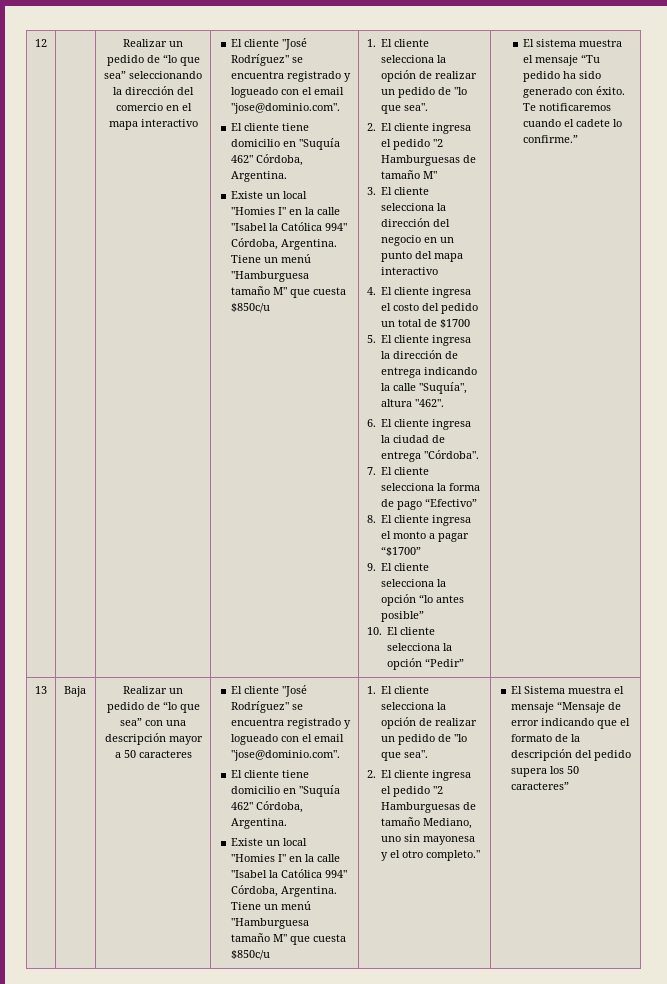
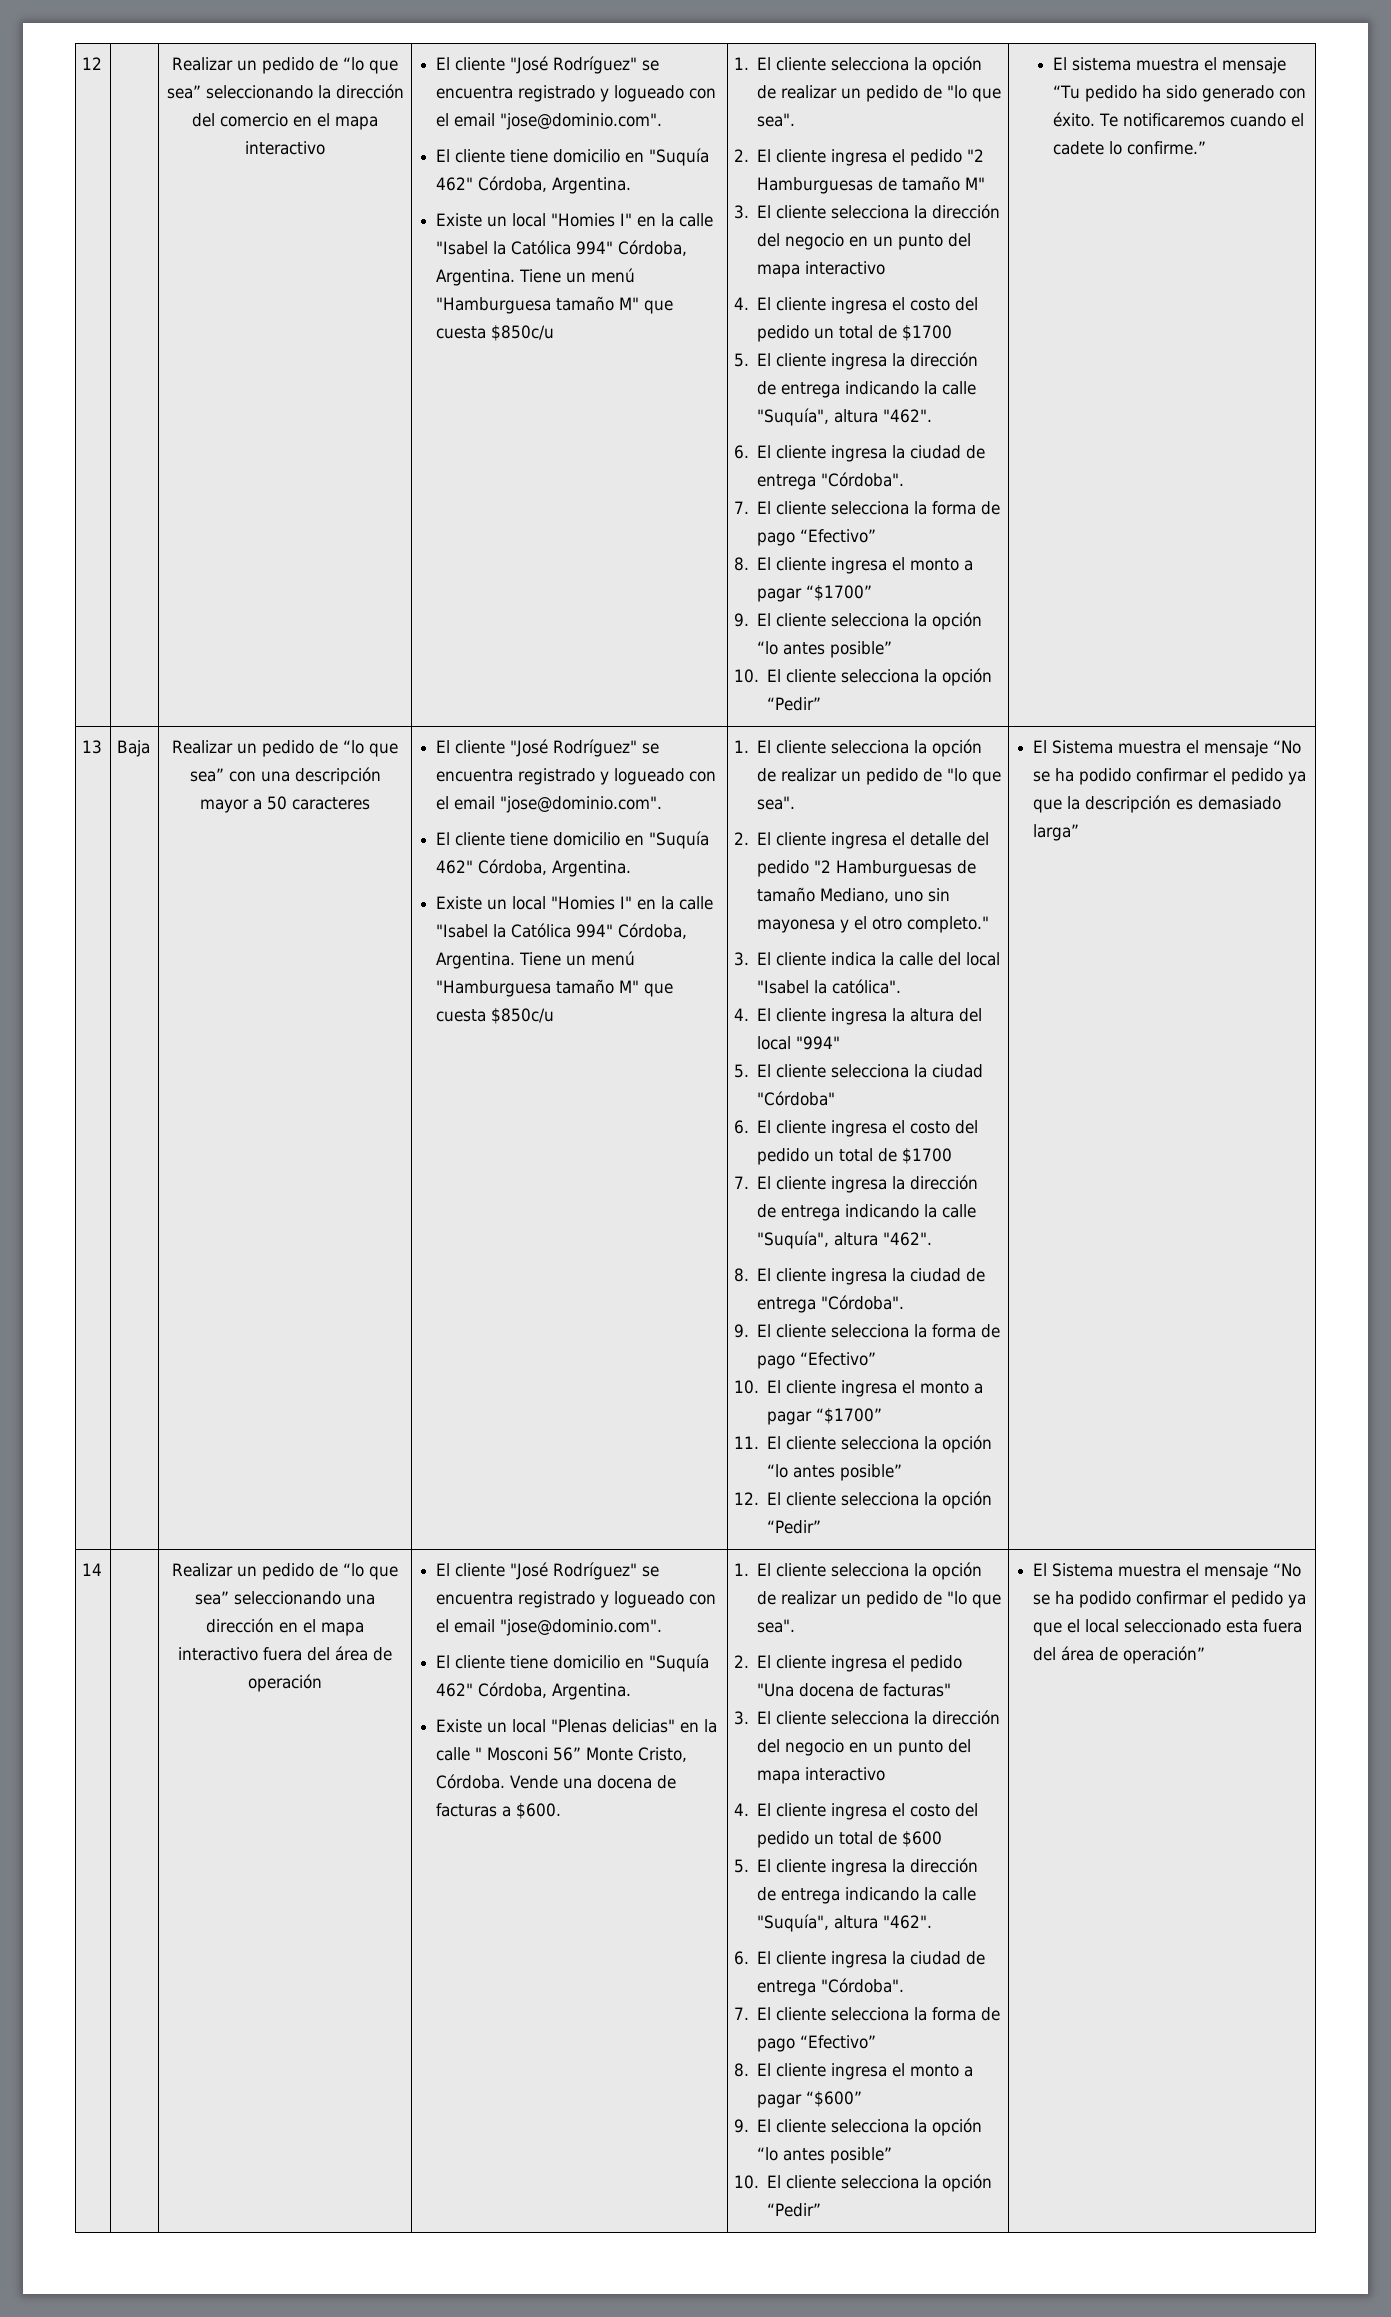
(391, 790) none -> [910,832,990,846] detalle del
[510,686,624,694] [510,701,621,713] [510,718,630,729] [510,734,580,742] [510,749,631,761] [510,766,579,777] [510,782,569,790] | El Sistema muestra el mensaje “Mensaje de error indicando que el formato de la descripción del pedido supera los 50 caracteres” -> [734,952,1001,966] [757,979,902,994] [734,1008,983,1025] [757,1036,841,1050] [734,1064,984,1078] [757,1091,836,1106] [734,1120,979,1137] [757,1148,953,1165] [734,1175,979,1193] [757,1204,977,1221] [757,1231,933,1249] [734,1268,986,1285] [757,1295,905,1313] [734,1324,1001,1338] [757,1352,877,1369] [734,1380,984,1397] [767,1408,883,1425] [734,1435,993,1453] [767,1464,903,1481] [734,1491,993,1509] [767,1520,822,1534] [1033,740,1302,757] [1033,768,1307,785] [1033,795,1282,813] [1033,824,1080,841] [82,1563,103,1576] [172,1563,398,1580] [195,1591,375,1605] [206,1618,364,1636] [178,1646,392,1661] [248,1674,322,1692] [436,1562,660,1580] [436,1591,717,1608] [436,1619,663,1636] [436,1654,710,1672] [436,1682,632,1700] [436,1719,718,1733] [436,1747,688,1762] [436,1774,677,1789] [436,1803,562,1819] [734,1562,983,1580] [757,1591,1002,1608] [757,1619,796,1633] [734,1655,963,1672] [757,1683,952,1697] [734,1710,1001,1725] [757,1739,972,1756] [757,1767,886,1784] [734,1803,979,1820] [757,1831,943,1848] [734,1858,979,1876] [757,1887,977,1904] [757,1914,933,1932] [734,1951,986,1968] [757,1978,905,1996] [734,2007,1001,2021] [757,2035,877,2052] [734,2063,974,2080] [757,2091,863,2108] [734,2118,983,2136] [757,2147,893,2164] [734,2174,993,2192] [767,2203,822,2217] [1033,1563,1302,1580] [1033,1591,1307,1608] [1033,1619,1303,1636] [1033,1646,1206,1664] // 3. El cliente indica la calle del local "Isabel la católica". // 4. El cliente ingresa la altura del local "994" // 5. El cliente selecciona la ciudad "Córdoba" // 6. El cliente ingresa el costo del pedido un total de $1700 // 7. El cliente ingresa la dirección de entrega indicando la calle "Suquía", altura "462". // 8. El cliente ingresa la ciudad de entrega "Córdoba". // 9. El cliente selecciona la forma de pago “Efectivo” // 10. El cliente ingresa el monto a pagar “$1700” // 11. El cliente selecciona la opción “lo antes posible” // 12. El cliente selecciona la opción “Pedir” | El Sistema muestra el mensaje “No se ha podido confirmar el pedido ya que la descripción es demasiado larga” // 14 | | Realizar un pedido de “lo que sea” seleccionando una dirección en el mapa interactivo fuera del área de operación | El cliente "José Rodríguez" se encuentra registrado y logueado con el email "jose@dominio.com". // El cliente tiene domicilio en "Suquía 462" Córdoba, Argentina. // Existe un local "Plenas delicias" en la calle " Mosconi 56” Monte Cristo, Córdoba. Vende una docena de facturas a $600. | 1. El cliente selecciona la opción de realizar un pedido de "lo que sea". // 2. El cliente ingresa el pedido "Una docena de facturas" // 3. El cliente selecciona la dirección del negocio en un punto del mapa interactivo // 4. El cliente ingresa el costo del pedido un total de $600 // 5. El cliente ingresa la dirección de entrega indicando la calle "Suquía", altura "462". // 6. El cliente ingresa la ciudad de entrega "Córdoba". // 7. El cliente selecciona la forma de pago “Efectivo” // 8. El cliente ingresa el monto a pagar “$600” // 9. El cliente selecciona la opción “lo antes posible” // 10. El cliente selecciona la opción “Pedir” | El Sistema muestra el mensaje “No se ha podido confirmar el pedido ya que el local seleccionado esta fuera del área de operación”

